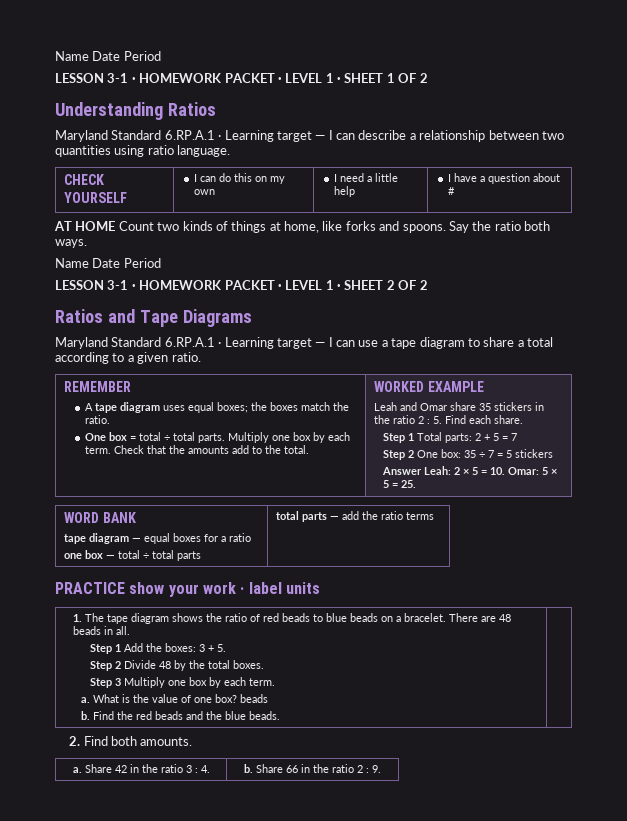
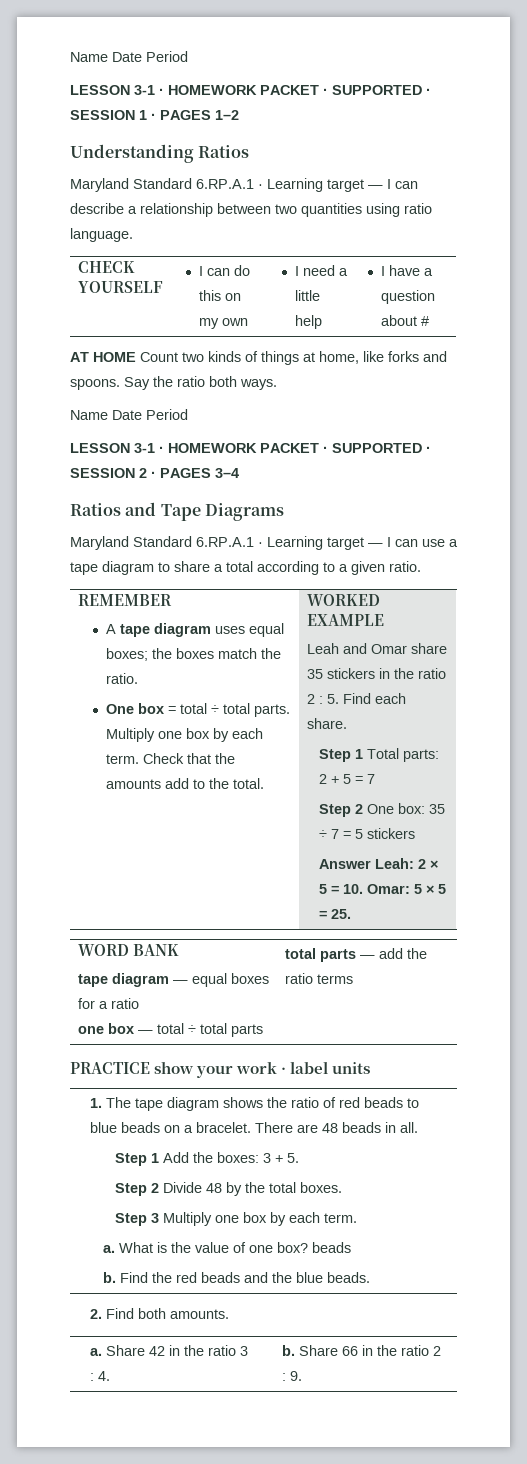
[55,51,161,61] [55,73,428,83] Name Date Period // LESSON 3-1 · HOMEWORK PACKET · LEVEL 1 · SHEET 1 OF 2 -> [70,51,188,62] [70,85,431,95] [70,110,239,120] Name Date Period // LESSON 3-1 · HOMEWORK PACKET · SUPPORTED · SESSION 1 · PAGES 1–2
[285,280,428,290] LEVEL 1 · SHEET 2 OF 2 -> [332,443,431,453] [70,468,239,478] SUPPORTED · SESSION 2 · PAGES 3–4

